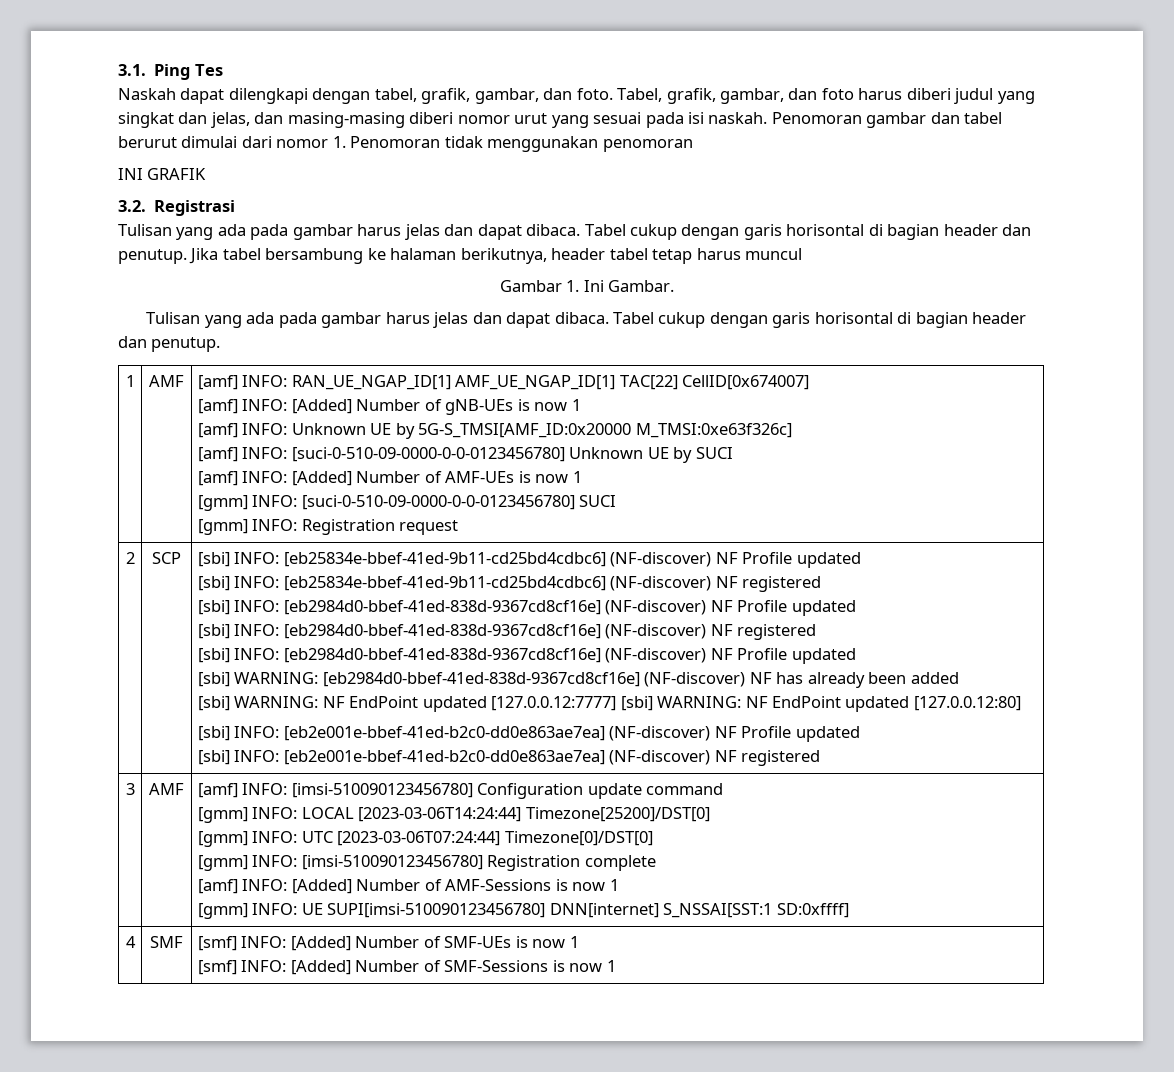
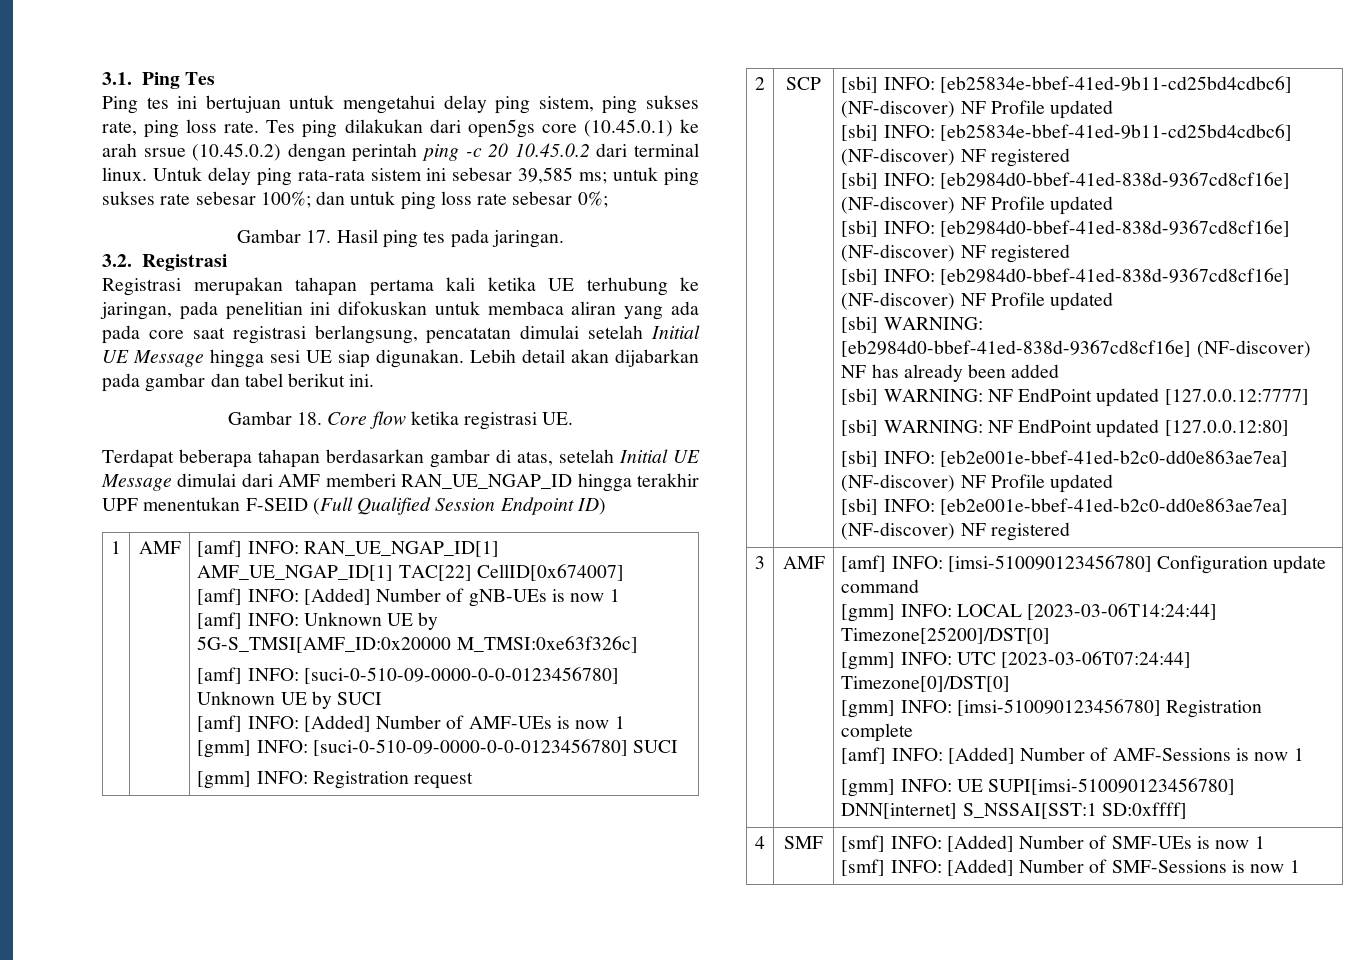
[118,88,1035,104] [118,112,1003,128] [118,136,693,152] [118,168,207,180] [118,200,236,216] [118,224,1032,240] [118,248,803,264] [499,280,675,292] [146,312,1027,328] [118,336,221,352] Naskah dapat dilengkapi dengan tabel, grafik, gambar, dan foto. Tabel, grafik, gambar, dan foto harus diberi judul yang singkat dan jelas, dan masing-masing diberi nomor urut yang sesuai pada isi naskah. Penomoran gambar dan tabel berurut dimulai dari nomor 1. Penomoran tidak menggunakan penomoran // INI GRAFIK // 3.2. Registrasi // Tulisan yang ada pada gambar harus jelas dan dapat dibaca. Tabel cukup dengan garis horisontal di bagian header dan penutup. Jika tabel bersambung ke halaman berikutnya, header tabel tetap harus muncul // Gambar 1. Ini Gambar. // Tulisan yang ada pada gambar harus jelas dan dapat dibaca. Tabel cukup dengan garis horisontal di bagian header dan penutup. -> [102,95,700,114] [102,119,700,138] [102,143,700,162] [102,167,700,186] [102,191,608,210] [237,229,564,248] [102,254,227,271] [102,277,699,296] [100,301,699,320] [102,325,700,344] [102,349,699,368] [102,373,375,392] [227,411,574,430] [102,449,700,468] [101,473,699,492] [102,497,606,515] Ping tes ini bertujuan untuk mengetahui delay ping sistem, ping sukses rate, ping loss rate. Tes ping dilakukan dari open5gs core (10.45.0.1) ke arah srsue (10.45.0.2) dengan perintah ping -c 20 10.45.0.2 dari terminal linux. Untuk delay ping rata-rata sistem ini sebesar 39,585 ms; untuk ping sukses rate sebesar 100%; dan untuk ping loss rate sebesar 0%; // Gambar 17. Hasil ping tes pada jaringan. // 3.2. Registrasi // Registrasi merupakan tahapan pertama kali ketika UE terhubung ke jaringan, pada penelitian ini difokuskan untuk membaca aliran yang ada pada core saat registrasi berlangsung, pencatatan dimulai setelah Initial UE Message hingga sesi UE siap digunakan. Lebih detail akan dijabarkan pada gambar dan tabel berikut ini. // Gambar 18. Core flow ketika registrasi UE. // Terdapat beberapa tahapan berdasarkan gambar di atas, setelah Initial UE Message dimulai dari AMF memberi RAN_UE_NGAP_ID hingga terakhir UPF menentukan F-SEID (Full Qualified Session Endpoint ID)
(617, 703) none -> (1309, 397) //

